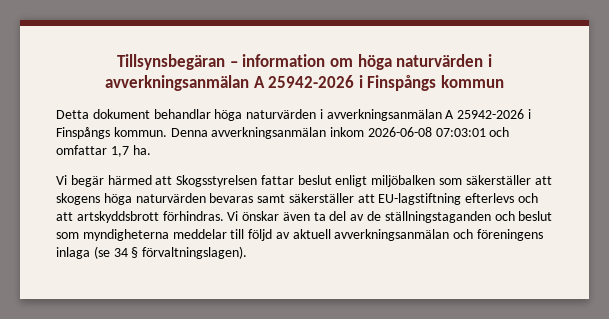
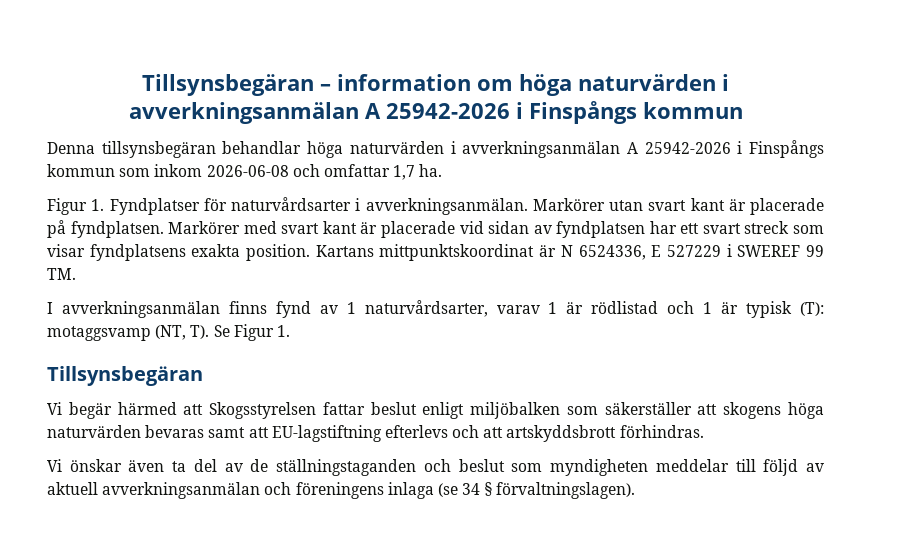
[56,109,150,119] Detta dokument -> [47,141,216,158] Denna tillsynsbegäran
[113,127,327,139] kommun. Denna avverkningsanmälan -> [47,164,151,177] kommun som
[435,128,486,137] 07:03:01 -> (289, 171) none
(151, 150) none -> [47,197,824,215] [47,220,824,238] [47,244,825,261] [47,268,76,280] [47,300,824,318] [47,324,290,341] [47,366,203,386] // Figur 1. Fyndplatser för naturvårdsarter i avverkningsanmälan. Markörer utan svart kant är placerade på fyndplatsen. Markörer med svart kant är placerade vid sidan av fyndplatsen har ett svart streck som visar fyndplatsens exakta position. Kartans mittpunktskoordinat är N 6524336, E 527229 i SWEREF 99 TM. // I avverkningsanmälan finns fynd av 1 naturvårdsarter, varav 1 är rödlistad och 1 är typisk (T): motaggsvamp (NT, T). Se Figur 1. // Tillsynsbegäran
[288,193,354,203] säkerställer -> (246, 432) none
(224, 216) none -> (704, 431) //
[82,229,169,241] myndigheterna -> [550,459,649,476] myndigheten

